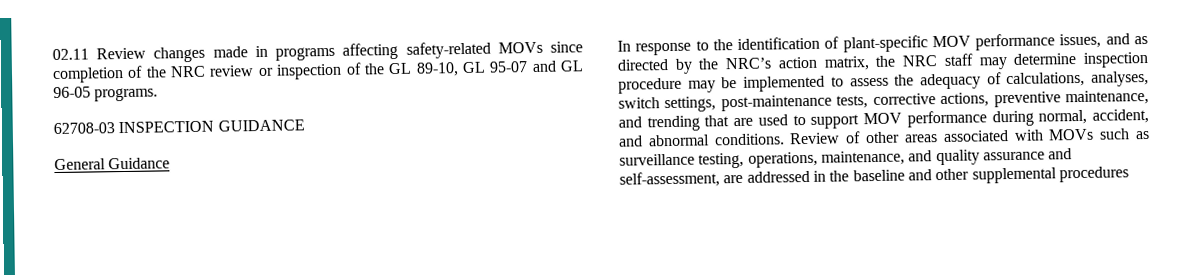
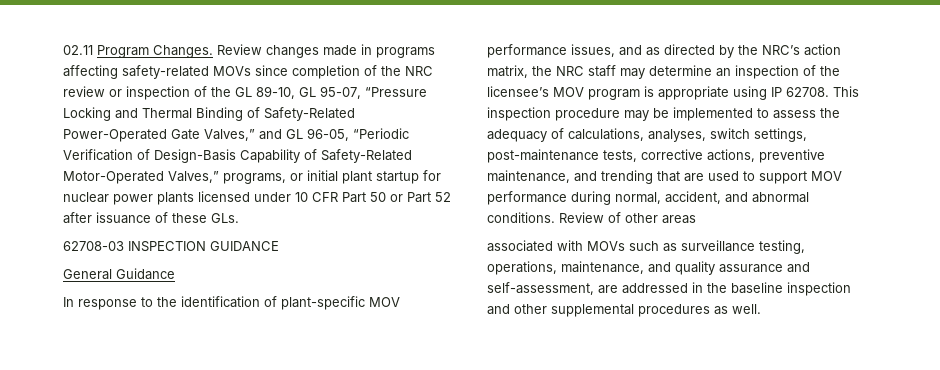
(89, 54) none -> [97,45,213,58] Program Changes.
[489,60,584,73] [53,86,159,102] 95-07 and GL 96-05 programs. -> [320,86,427,99] [63,107,355,121] [63,128,409,142] [63,149,412,163] [63,170,441,184] [63,191,451,205] [63,212,239,224] 95-07, “Pressure Locking and Thermal Binding of Safety-Related Power-Operated Gate Valves,” and GL 96-05, “Periodic Verification of Design-Basis Capability of Safety-Related Motor-Operated Valves,” programs, or initial plant startup for nuclear power plants licensed under 10 CFR Part 50 or Part 52 after issuance of these GLs.
(1077, 59) none -> [716,65,840,79] [487,86,859,100] an inspection of the licensee’s MOV program is appropriate using IP 62708. This
(938, 138) none -> (696, 219) //
(905, 175) none -> [787,282,851,296] inspection
(1129, 174) none -> [714,304,761,315] as well.

